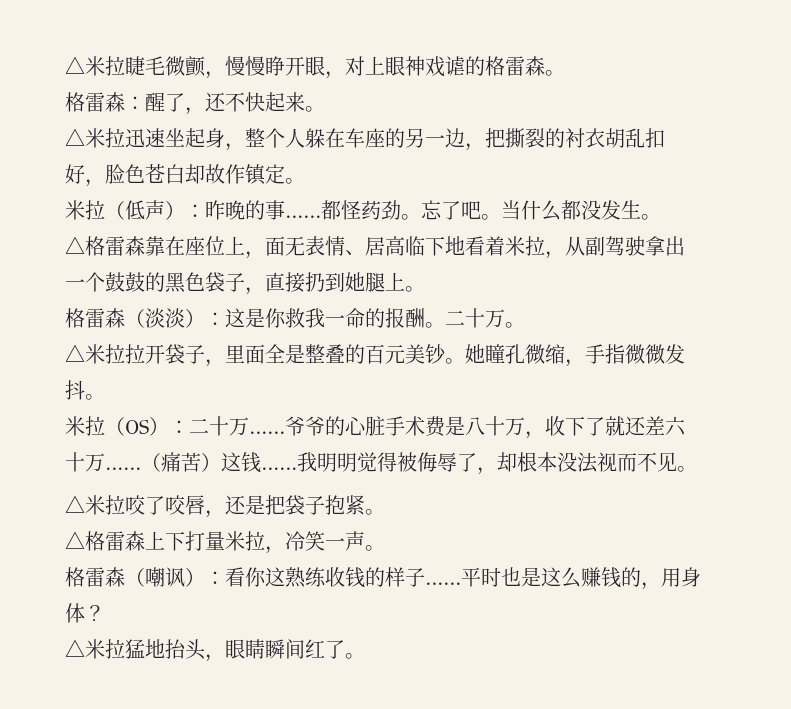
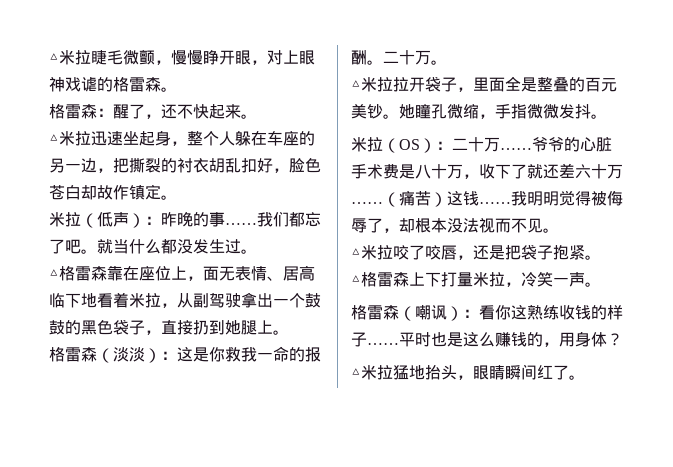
[321,200,421,220] 都怪药劲。 -> [257,212,305,227] 我们都
(501, 217) none -> [97,239,113,254] 就
(641, 209) none -> [225,239,241,254] 过

